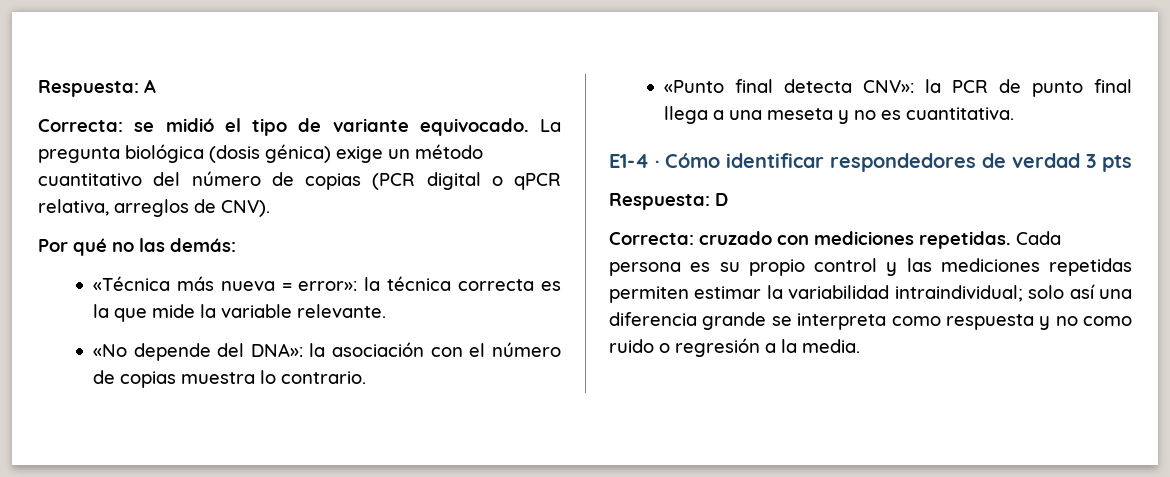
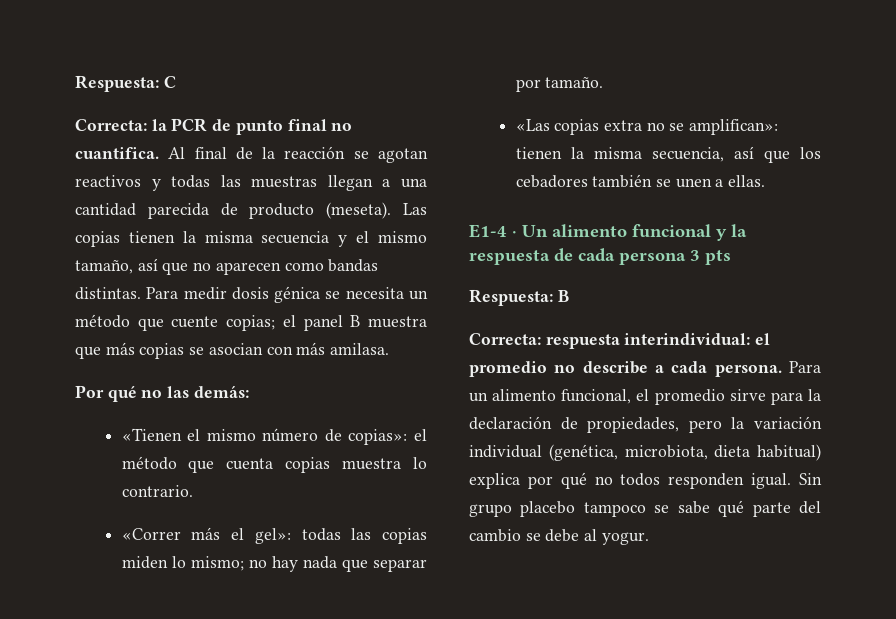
[38,79,156,97] [38,118,561,136] [38,144,483,163] [38,171,561,190] [38,199,270,217] Respuesta: A // Correcta: se midió el tipo de variante equivocado. La pregunta biológica (dosis génica) exige un método cuantitativo del número de copias (PCR digital o qPCR relativa, arreglos de CNV). -> [75,75,176,92] [75,118,353,135] [75,146,428,163] [75,175,427,191] [75,202,428,219] [75,231,427,247] [75,258,379,275] [75,286,428,303] [75,314,428,331] [75,342,390,359] Respuesta: C // Correcta: la PCR de punto final no cuantifica. Al final de la reacción se agotan reactivos y todas las muestras llegan a una cantidad parecida de producto (meseta). Las copias tienen la misma secuencia y el mismo tamaño, así que no aparecen como bandas distintas. Para medir dosis génica se necesita un método que cuente copias; el panel B muestra que más copias se asocian con más amilasa.
[92,276,561,291] [92,304,386,322] [92,342,561,361] [92,370,366,388] [663,79,1132,97] [663,106,1014,124] [609,153,1080,172] «Técnica más nueva = error»: la técnica correcta es la que mide la variable relevante. // «No depende del DNA»: la asociación con el número de copias muestra lo contrario. // «Punto final detecta CNV»: la PCR de punto final llega a una meseta y no es cuantitativa. // E1-4 · Cómo identificar respondedores de verdad -> [121,428,427,445] [121,456,427,473] [121,485,193,497] [121,527,427,544] [121,556,428,572] [515,77,604,92] [515,119,779,135] [515,146,821,163] [515,174,766,188] [469,224,747,241] [469,248,686,265] «Tienen el mismo número de copias»: el método que cuenta copias muestra lo contrario. // «Correr más el gel»: todas las copias miden lo mismo; no hay nada que separar por tamaño. // «Las copias extra no se amplifican»: tienen la misma secuencia, así que los cebadores también se unen a ellas. // E1-4 · Un alimento funcional y la respuesta de cada persona
[715,193,728,206] [609,231,1061,249] [609,258,1132,276] [609,284,1132,303] [609,312,1132,330] [609,338,860,357] D // Correcta: cruzado con mediciones repetidas. Cada persona es su propio control y las mediciones repetidas permiten estimar la variabilidad intraindividual; solo así una diferencia grande se interpreta como respuesta y no como ruido o regresión a la media. -> [557,290,569,302] [469,333,771,349] [469,361,821,377] [469,389,821,405] [469,416,822,433] [469,444,821,461] [469,472,822,489] [469,500,821,517] [469,529,649,545] B // Correcta: respuesta interindividual: el promedio no describe a cada persona. Para un alimento funcional, el promedio sirve para la declaración de propiedades, pero la variación individual (genética, microbiota, dieta habitual) explica por qué no todos responden igual. Sin grupo placebo tampoco se sabe qué parte del cambio se debe al yogur.

